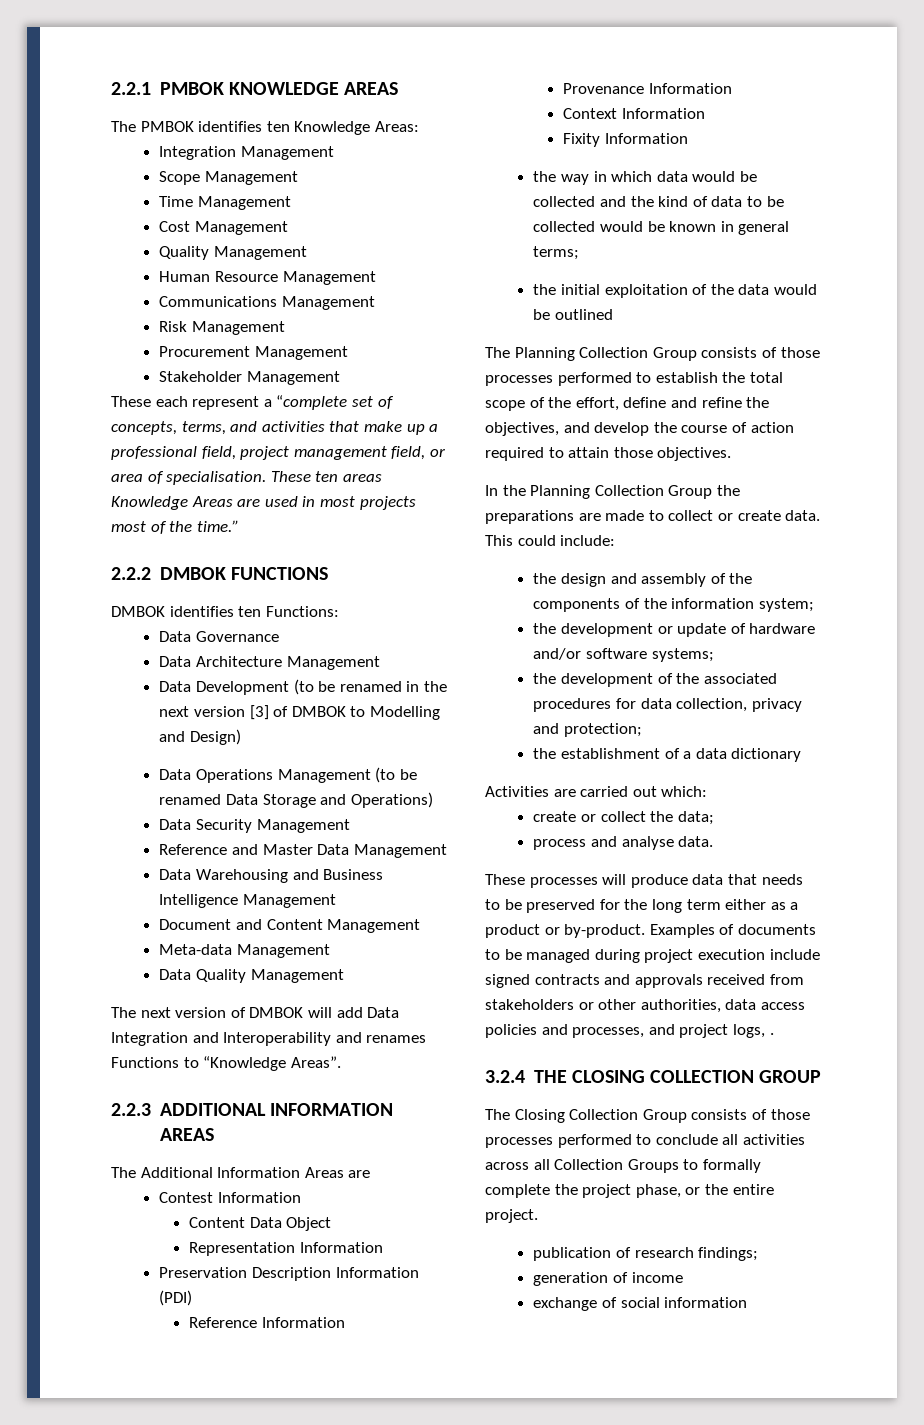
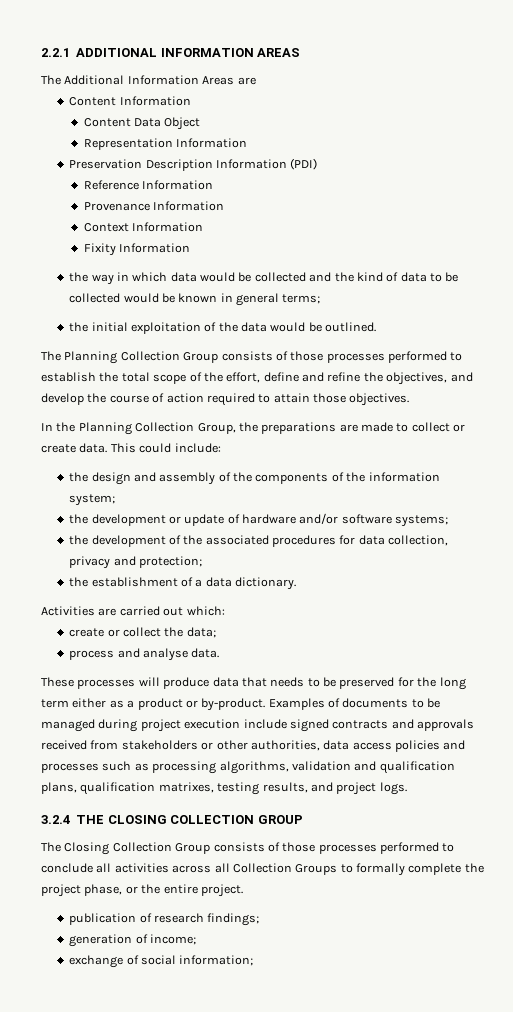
[159,82,399,95] [111,121,419,135] [159,146,334,160] [159,171,298,185] [159,196,291,210] [159,221,288,235] [159,246,307,260] [159,271,376,285] [159,296,375,310] [159,321,285,335] [159,346,348,360] [159,371,340,385] [111,395,394,410] [111,421,439,435] [111,446,445,460] [111,471,382,485] [111,496,416,510] [111,520,239,534] [111,567,328,580] [111,606,339,617] [159,631,279,642] [159,656,380,670] [159,679,447,695] [159,705,440,720] [159,729,241,745] [159,767,417,783] [159,792,433,808] [159,819,350,833] [159,844,447,858] [159,869,384,883] [159,894,336,908] [159,919,421,933] [159,944,330,958] [159,969,344,983] [111,1007,400,1018] [111,1032,427,1046] [111,1056,341,1071] [111,1103,151,1116] PMBOK KNOWLEDGE AREAS // The PMBOK identifies ten Knowledge Areas: // Integration Management // Scope Management // Time Management // Cost Management // Quality Management // Human Resource Management // Communications Management // Risk Management // Procurement Management // Stakeholder Management // These each represent a “complete set of concepts, terms, and activities that make up a professional field, project management field, or area of specialisation. These ten areas Knowledge Areas are used in most projects most of the time.” // 2.2.2 DMBOK FUNCTIONS // DMBOK identifies ten Functions: // Data Governance // Data Architecture Management // Data Development (to be renamed in the next version [3] of DMBOK to Modelling and Design) // Data Operations Management (to be renamed Data Storage and Operations) // Data Security Management // Reference and Master Data Management // Data Warehousing and Business Intelligence Management // Document and Content Management // Meta-data Management // Data Quality Management // The next version of DMBOK will add Data Integration and Interoperability and renames Functions to “Knowledge Areas”. // 2.2.3 -> (70, 52) none
[159,1192,214,1203] Contest -> [69,97,117,106] Content
[554,309,613,320] outlined -> [325,322,377,332] outlined.
[668,485,713,499] Group -> [197,423,236,434] Group,
[731,748,802,762] dictionary -> [235,577,297,590] dictionary.
[572,1024,774,1038] processes, and project logs, . -> [41,761,455,774] [41,782,407,795] processes such as processing algorithms, validation and qualification plans, qualification matrixes, testing results, and project logs.
[631,1272,683,1283] income -> [149,934,196,945] income;
[664,1297,748,1308] information -> [179,955,254,966] information;

